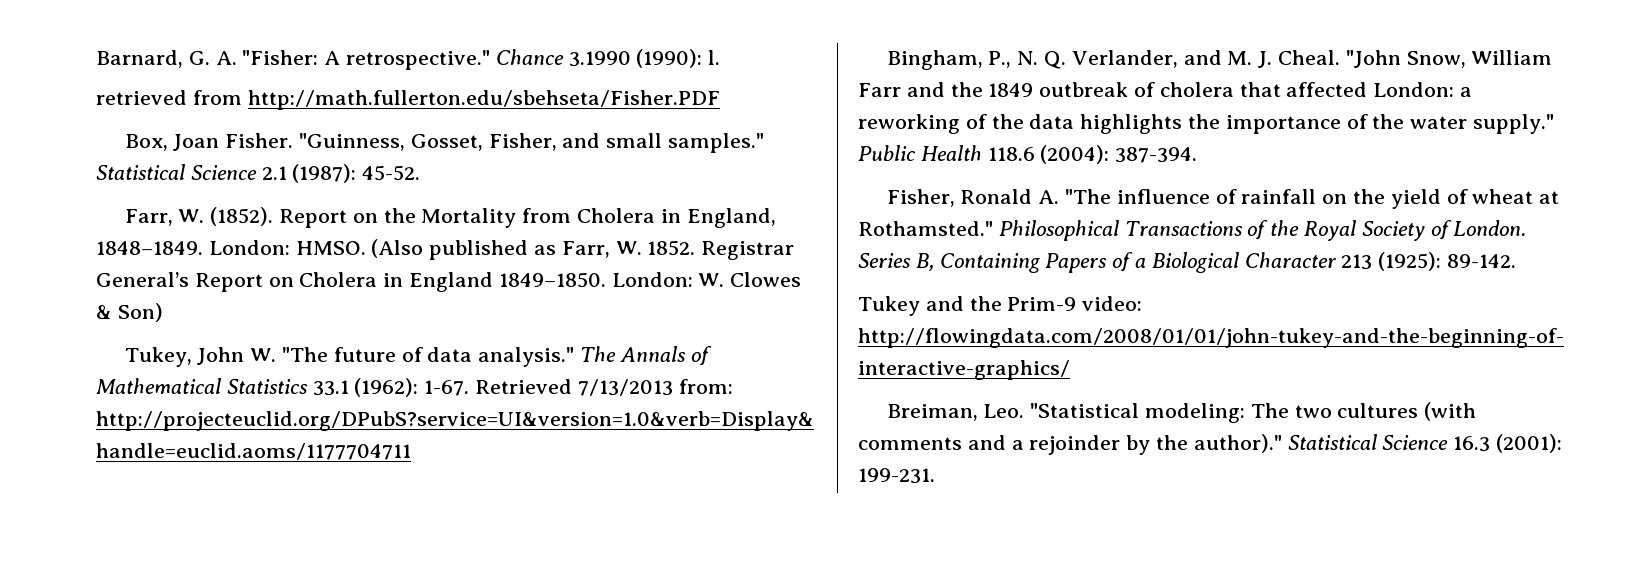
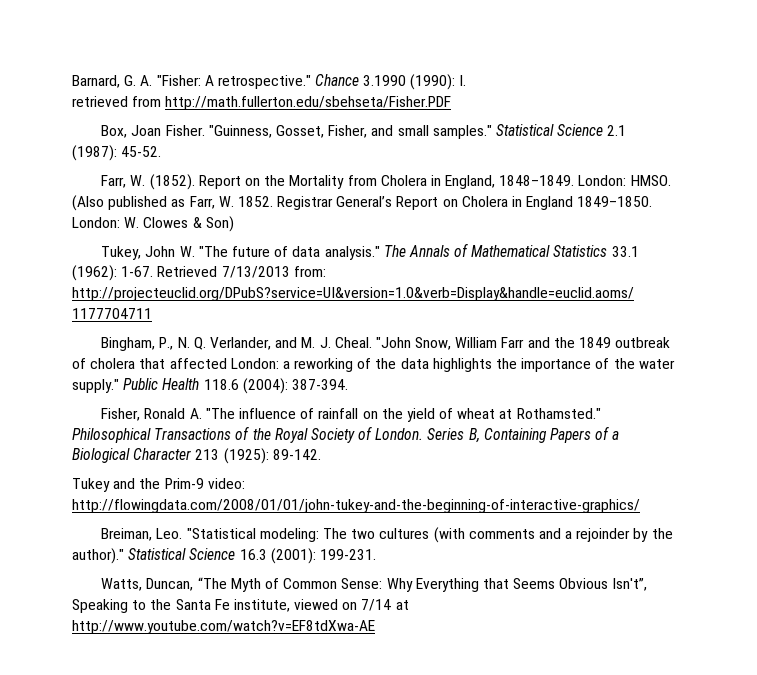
(935, 476) none -> [101,577,648,592] [72,599,409,613] [72,620,375,634] // Watts, Duncan, “The Myth of Common Sense: Why Everything that Seems Obvious Isn't”, Speaking to the Santa Fe institute, viewed on 7/14 at http://www.youtube.com/watch?v=EF8tdXwa-AE

